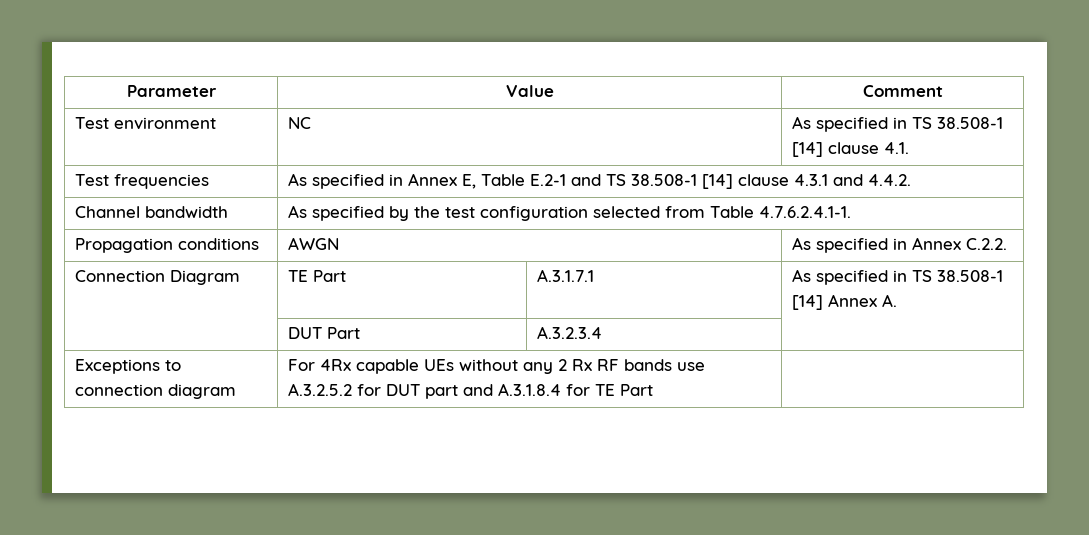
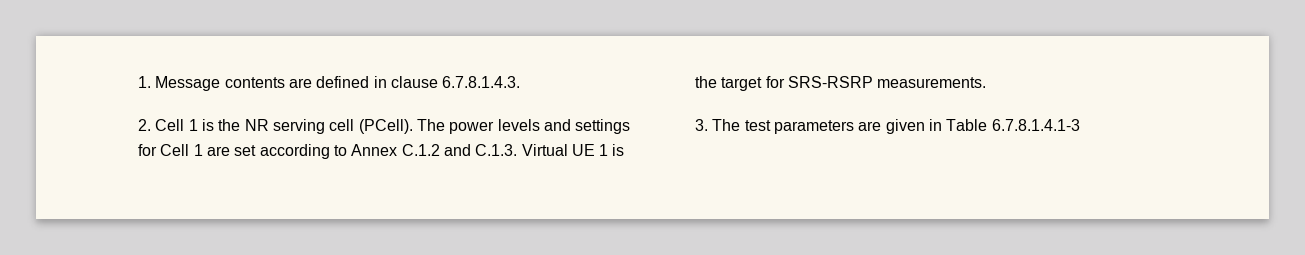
[126,85,217,97] [505,85,554,97] [862,85,943,97] [75,117,217,130] [288,117,312,129] [792,116,1004,132] [792,142,910,157] [75,174,210,189] [288,173,912,189] [75,206,229,218] [288,205,852,221] [75,238,260,253] [288,237,340,250] [792,237,1008,253] [75,270,241,285] [288,270,347,282] [537,269,595,282] [792,269,1004,285] [792,294,898,310] [288,327,361,339] [537,326,603,339] [75,359,182,374] [75,384,237,399] [288,359,706,374] [288,383,654,399] Parameter | Value | Comment // Test environment | NC | As specified in TS 38.508-1 [14] clause 4.1. // Test frequencies | As specified in Annex E, Table E.2-1 and TS 38.508-1 [14] clause 4.3.1 and 4.4.2. // Channel bandwidth | As specified by the test configuration selected from Table 4.7.6.2.4.1-1. // Propagation conditions | AWGN | As specified in Annex C.2.2. // Connection Diagram | TE Part | A.3.1.7.1 | As specified in TS 38.508-1 [14] Annex A. // | DUT Part | A.3.2.3.4 | // Exceptions to connection diagram | For 4Rx capable UEs without any 2 Rx RF bands use A.3.2.5.2 for DUT part and A.3.1.8.4 for TE Part | -> [138,76,521,91] [138,119,631,134] [138,144,625,159] [695,76,987,91] [695,119,1080,134] 1. Message contents are defined in clause 6.7.8.1.4.3. // 2. Cell 1 is the NR serving cell (PCell). The power levels and settings for Cell 1 are set according to Annex C.1.2 and C.1.3. Virtual UE 1 is the target for SRS-RSRP measurements. // 3. The test parameters are given in Table 6.7.8.1.4.1-3

